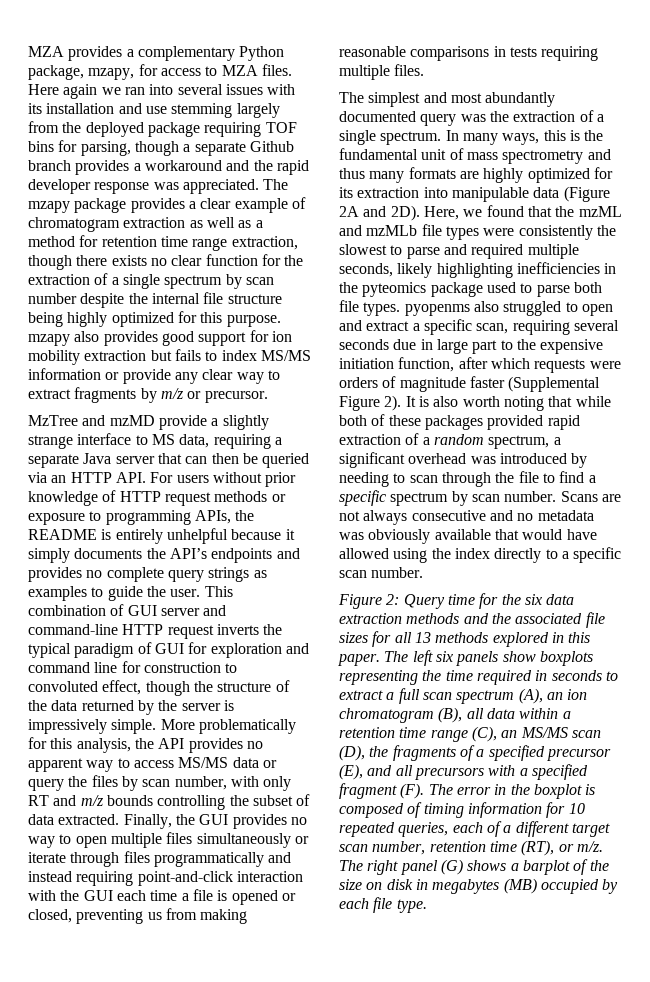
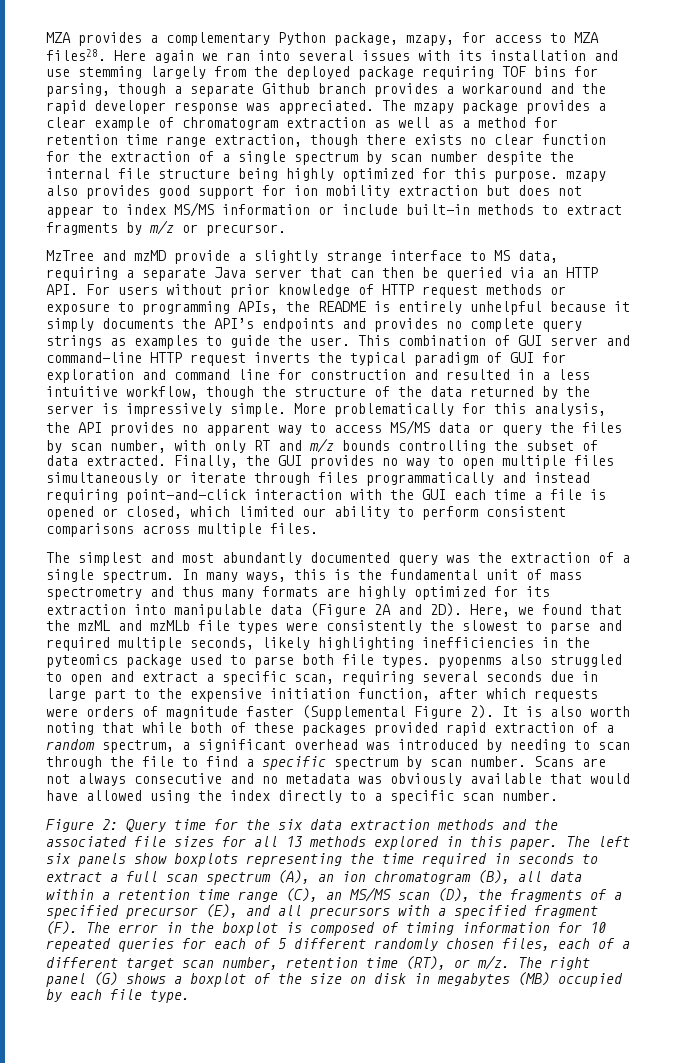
[261,64,292,76] files. -> [46,49,106,61] files28.
[174,349,201,361] fails -> [518,185,582,196] [46,206,94,218] does not appear
[122,369,264,384] provide any clear way -> [342,204,534,215] include built-in methods
[225,663,238,673] [28,680,142,695] to convoluted effect, -> [414,369,590,380] [46,386,198,399] and resulted in a less intuitive workflow,
[76,908,248,924] [339,46,599,61] preventing us from making reasonable comparisons in tests requiring -> [190,506,566,520] [46,523,190,537] which limited our ability to perform consistent comparisons across
[398,822,449,837] queries, -> [118,938,550,952] queries for each of 5 different randomly chosen files,
[522,860,570,875] barplot -> [190,973,246,987] boxplot

